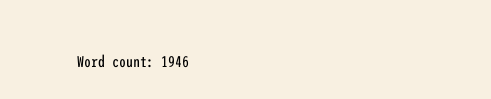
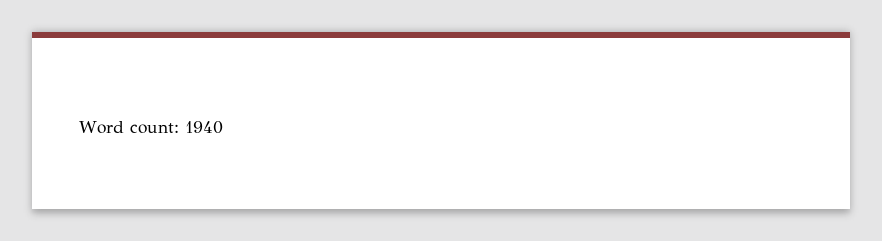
[161,56,189,68] 1946 -> [184,121,223,134] 1940

